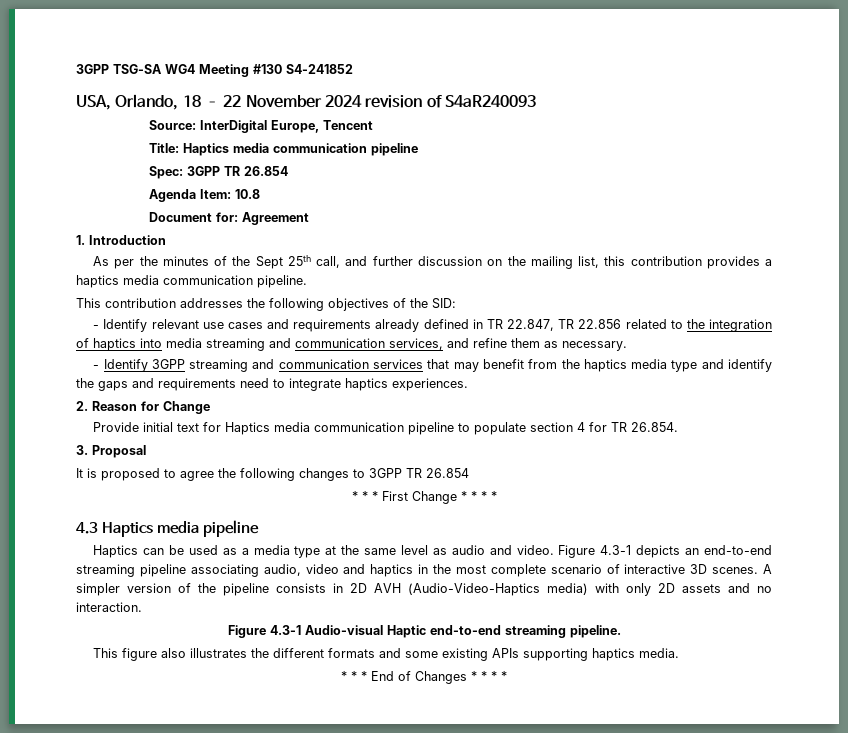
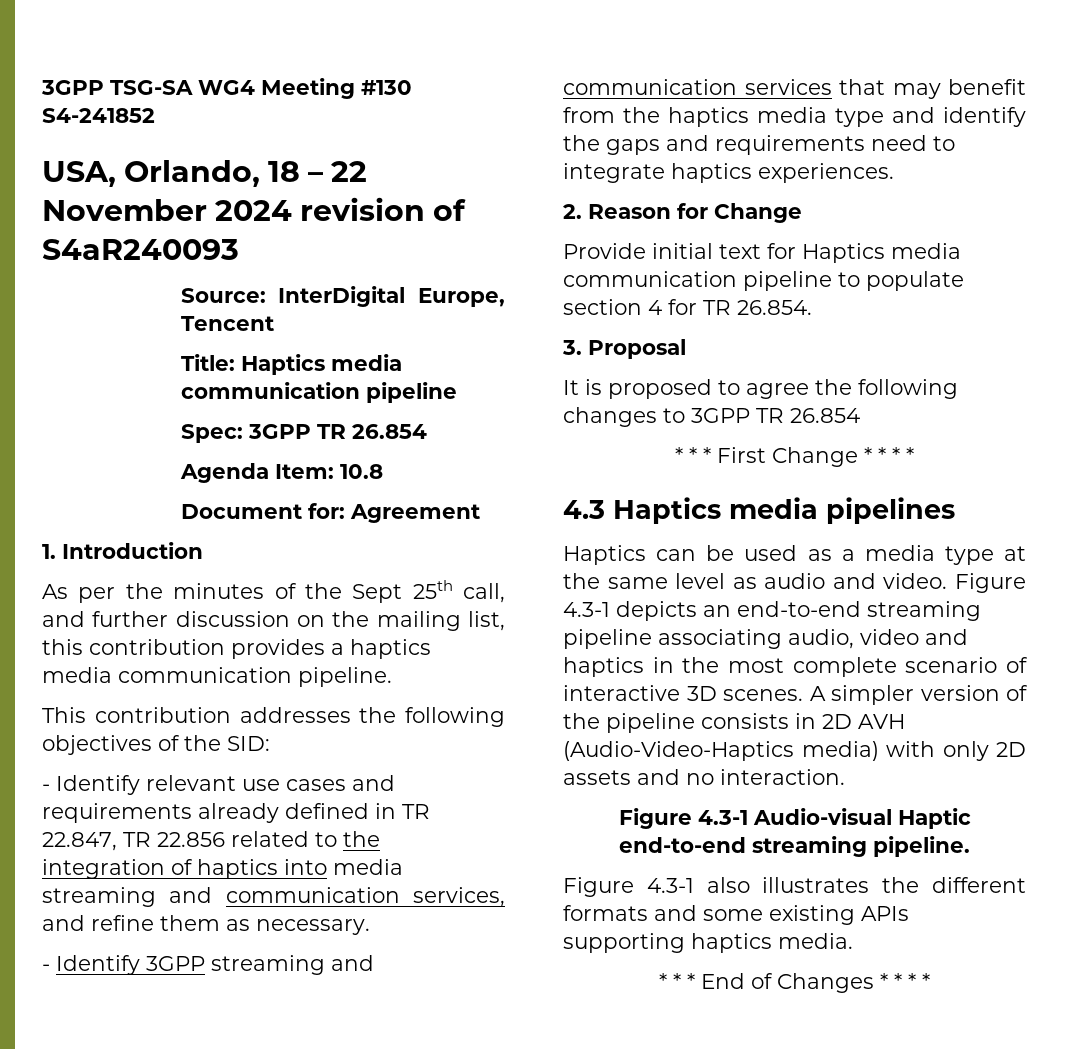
[203,520,260,537] pipeline -> [826,497,955,524] pipelines
[93,648,158,661] This figure -> [563,877,694,897] Figure 4.3-1

